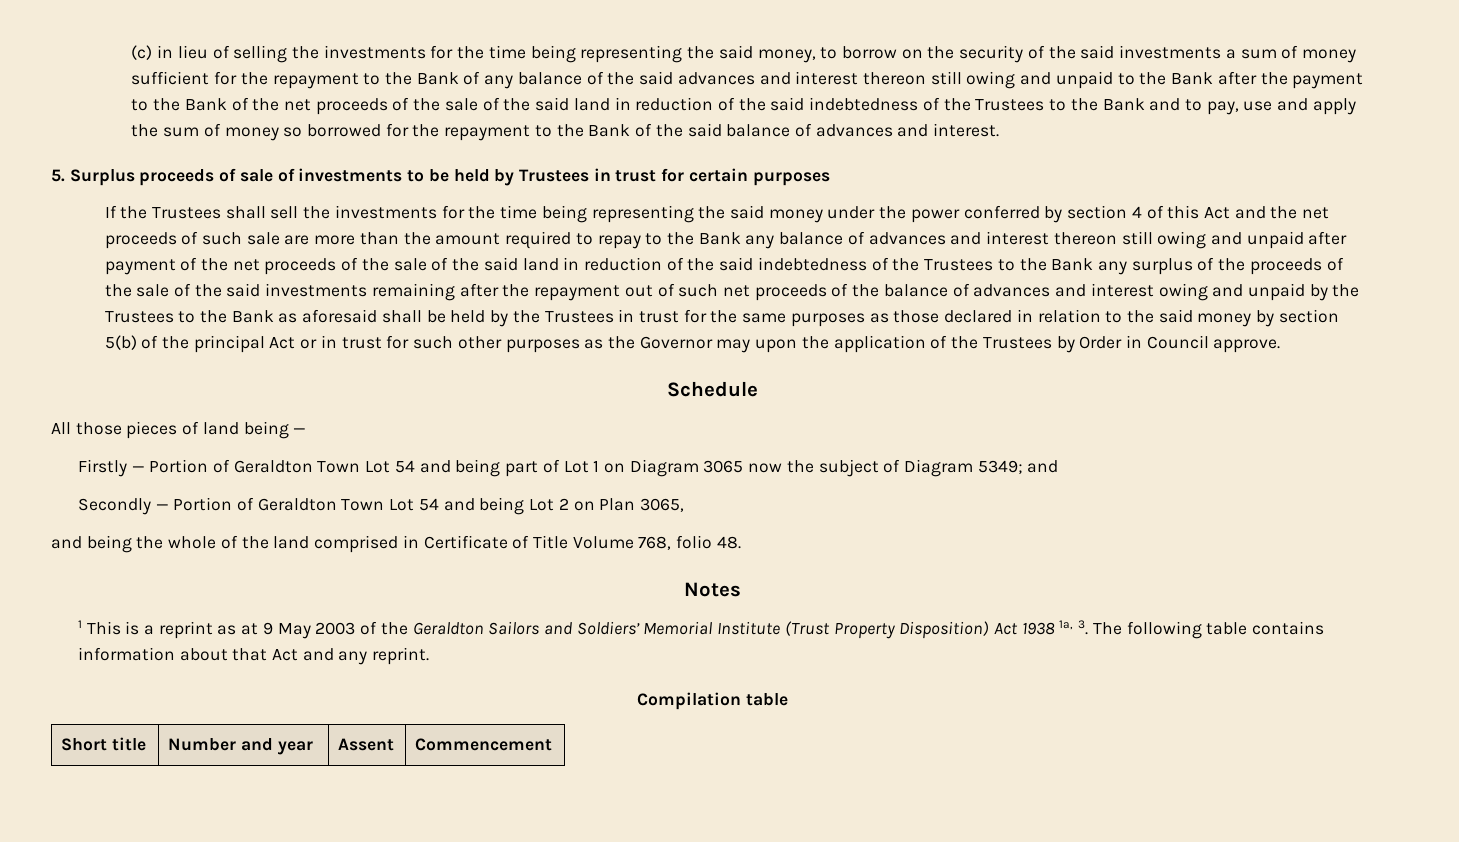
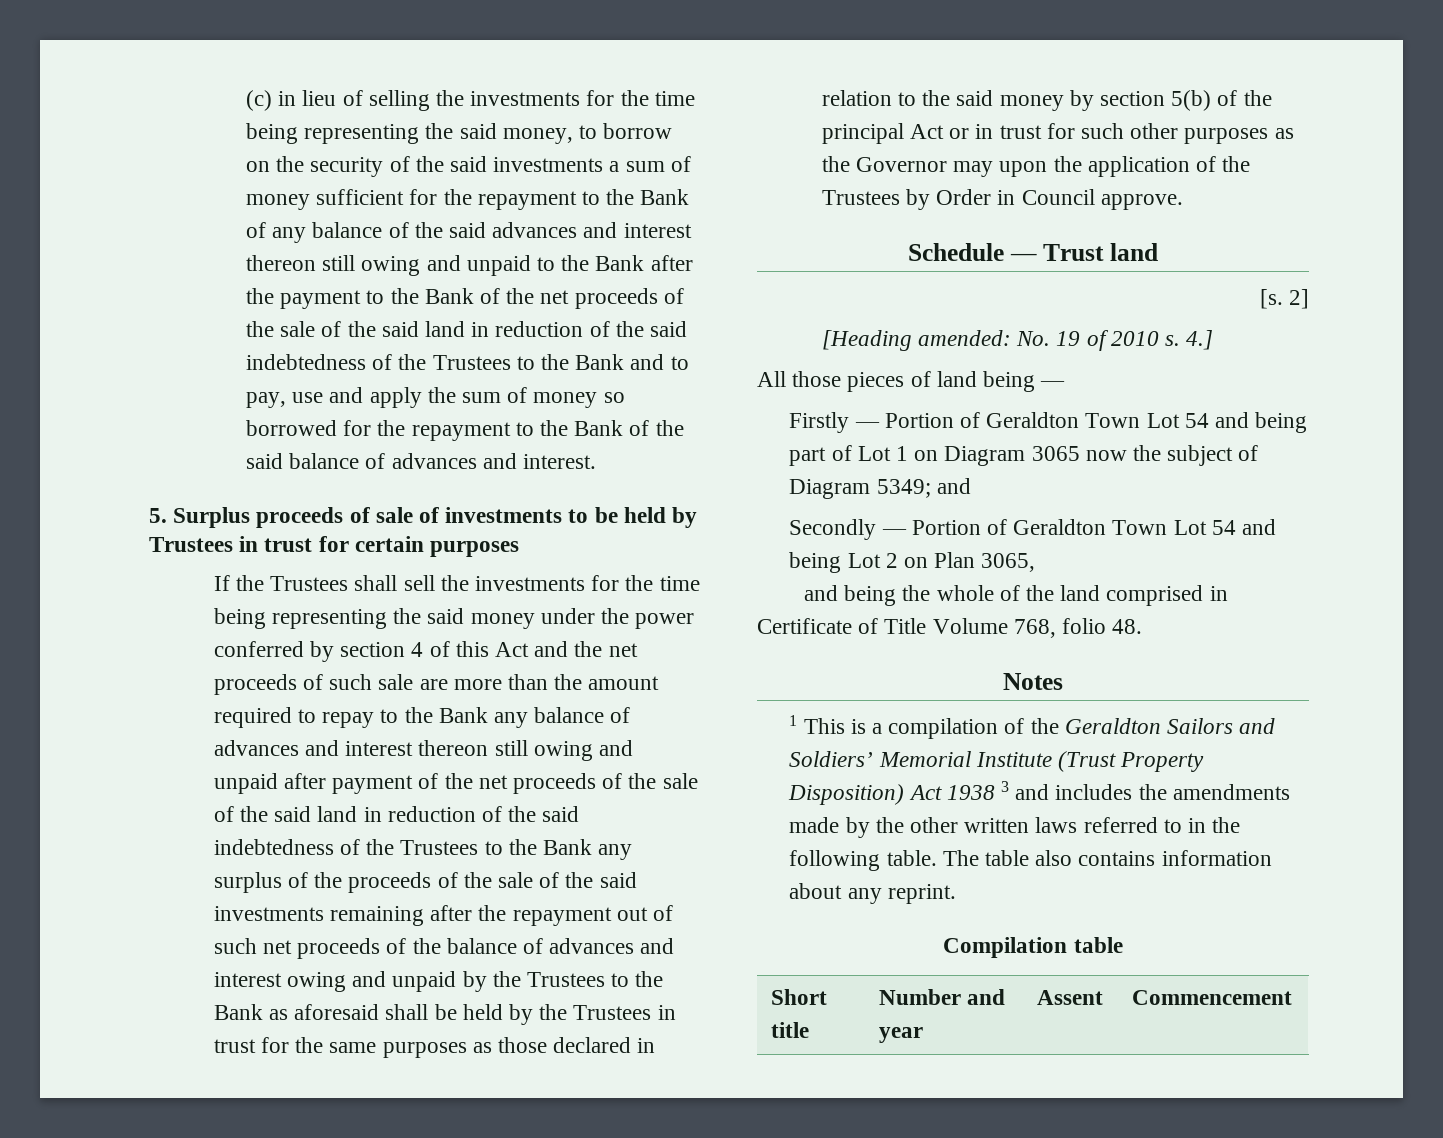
(758, 389) none -> [1009,243,1159,261] [1259,289,1309,309] [821,330,1214,351] — Trust land // [s. 2] // [Heading amended: No. 19 of 2010 s. 4.]
[158,621,356,639] reprint as at 9 May 2003 -> [888,718,999,739] compilation
[1059,620,1325,639] [77,647,334,661] 1a, 3. The following table contains information about that Act and -> [1000,781,1290,800] [789,817,1241,838] [789,850,1272,871] [789,883,843,899] 3 and includes the amendments made by the other written laws referred to in the following table. The table also contains information about

